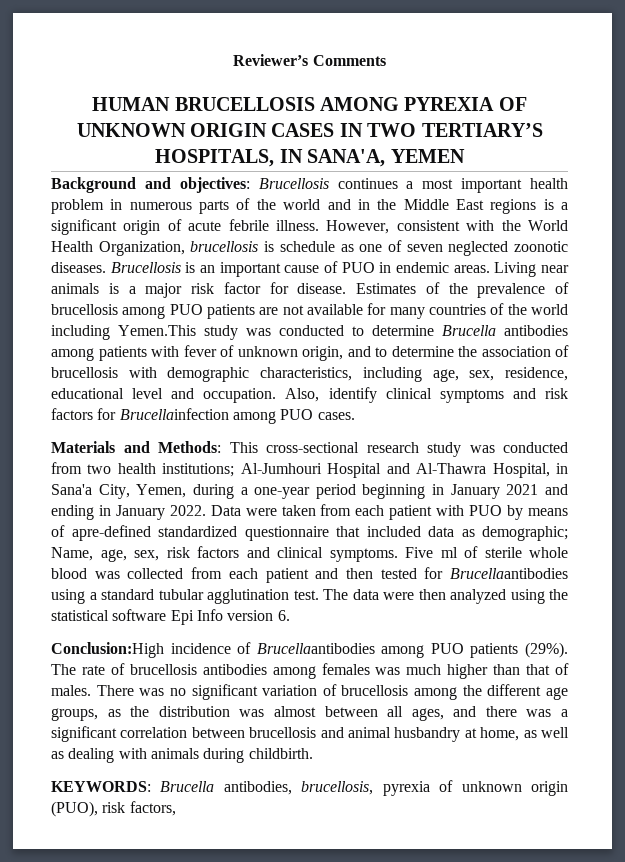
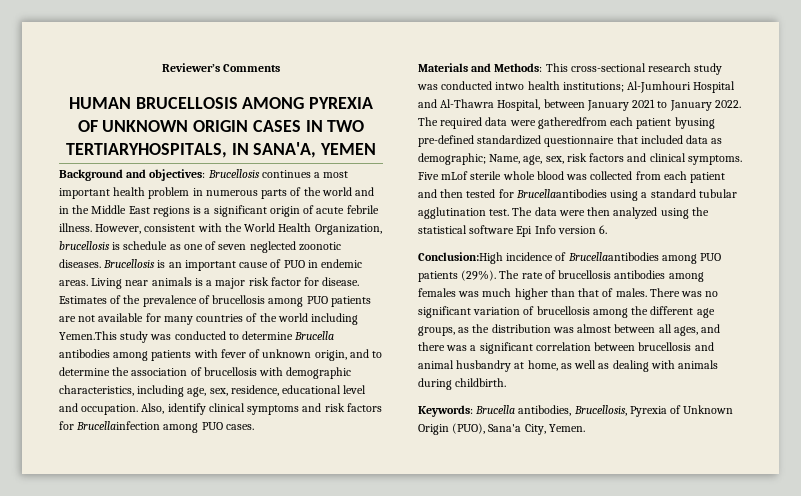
[421,123,543,137] [155,149,275,167] TERTIARY’S HOSPITALS, -> [65,143,227,158] TERTIARYHOSPITALS,
[51,462,112,474] from two -> [495,82,525,90] intwo
[556,463,568,474] [51,484,568,499] [51,504,568,520] [51,525,151,541] in Sana'a City, Yemen, during a one-year period beginning in January 2021 and ending in January 2022. Data were taken from each patient with PUO by means of apre-defined -> [543,99,741,111] [418,117,715,129] [418,135,474,147] between January 2021 to January 2022. The required data were gatheredfrom each patient byusing pre-defined
[440,546,478,558] ml of -> [441,171,469,180] mLof
[51,781,151,792] KEYWORDS: -> [418,405,473,417] Keywords:
[301,780,568,796] [51,801,176,817] brucellosis, pyrexia of unknown origin (PUO), risk factors, -> [573,405,734,417] [418,423,585,435] Brucellosis, Pyrexia of Unknown Origin (PUO), Sana'a City, Yemen.

